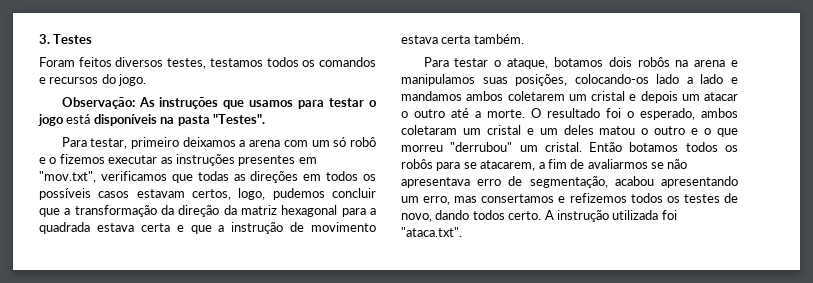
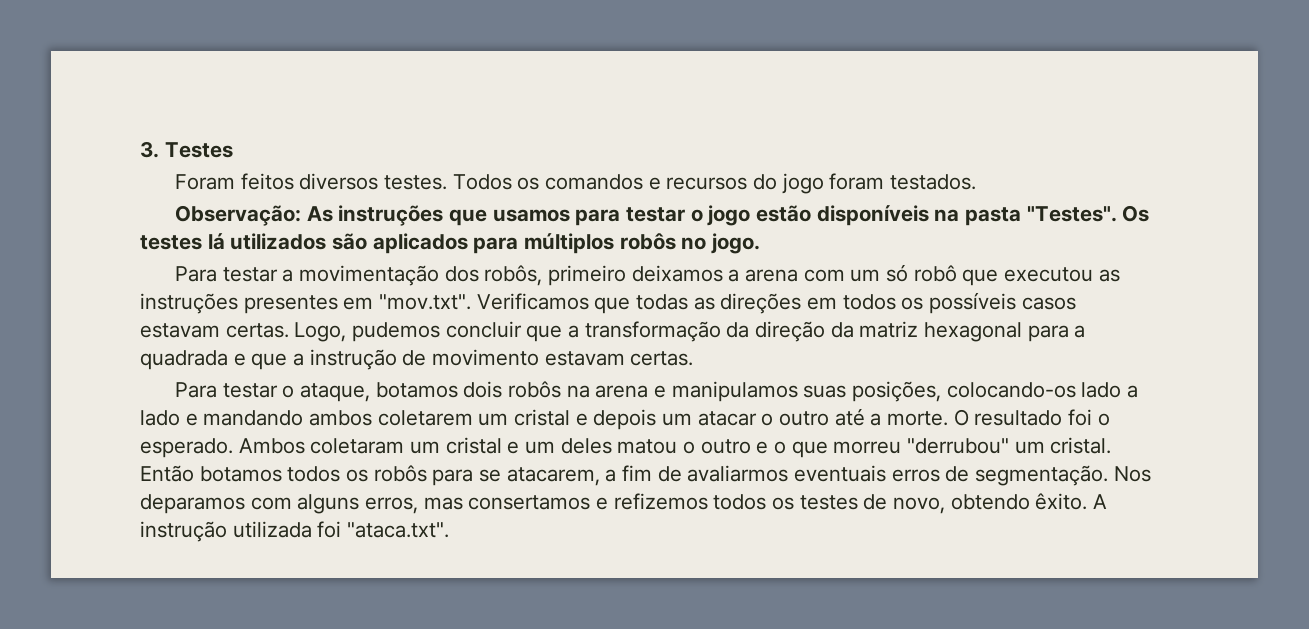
[167,57,299,69] testes, testamos todos -> [383,174,512,190] testes. Todos
[118,74,147,86] jogo. -> [781,173,976,194] jogo foram testados.
[66,114,91,124] está -> [755,205,811,222] estão
[61,137,128,149] // Para testar, -> [1122,205,1150,222] [140,233,761,254] [174,265,543,286] Os testes lá utilizados são aplicados para múltiplos robôs no jogo. // Para testar a movimentação dos robôs,
[39,154,158,164] e o fizemos executar -> [962,267,1093,286] que executou
[39,171,167,183] "mov.txt", verificamos -> [379,293,589,310] "mov.txt". Verificamos
[192,188,266,200] certos, logo, -> [225,322,347,342] certas. Logo,
[96,223,170,232] estava certa -> (228, 360) none
[401,34,524,44] estava certa também. -> [544,351,694,366] estavam certas.
[401,91,462,101] mandamos -> [203,410,304,426] mandando
[640,108,738,120] esperado, ambos -> [140,438,305,458] esperado. Ambos
[651,159,688,169] [401,176,738,188] [401,196,451,205] se não apresentava erro de segmentação, acabou apresentando um erro, -> [794,465,1151,486] [140,494,419,514] eventuais erros de segmentação. Nos deparamos com alguns erros,
[435,210,542,220] dando todos certo. -> [950,493,1088,510] obtendo êxito.

